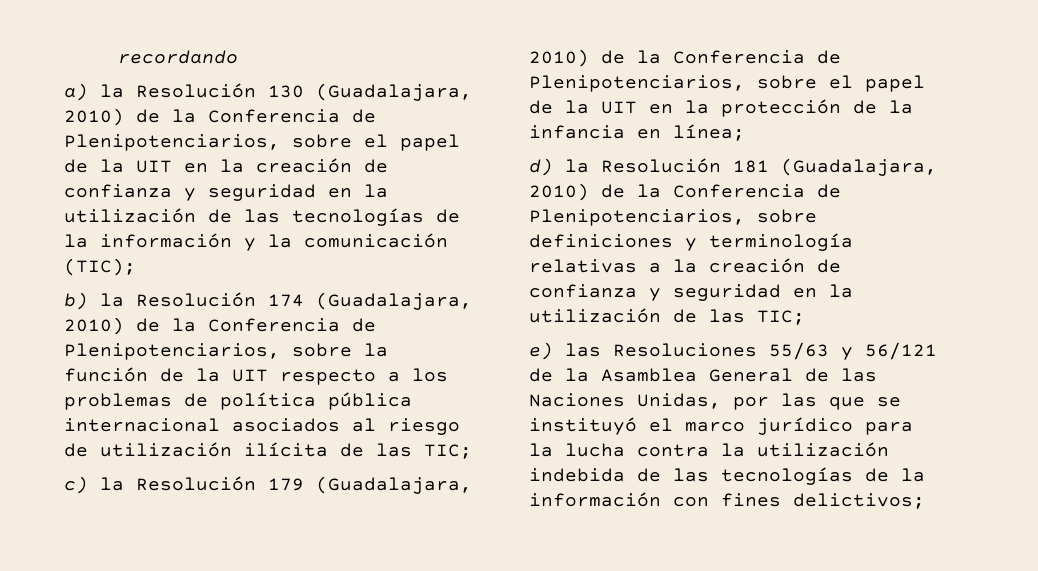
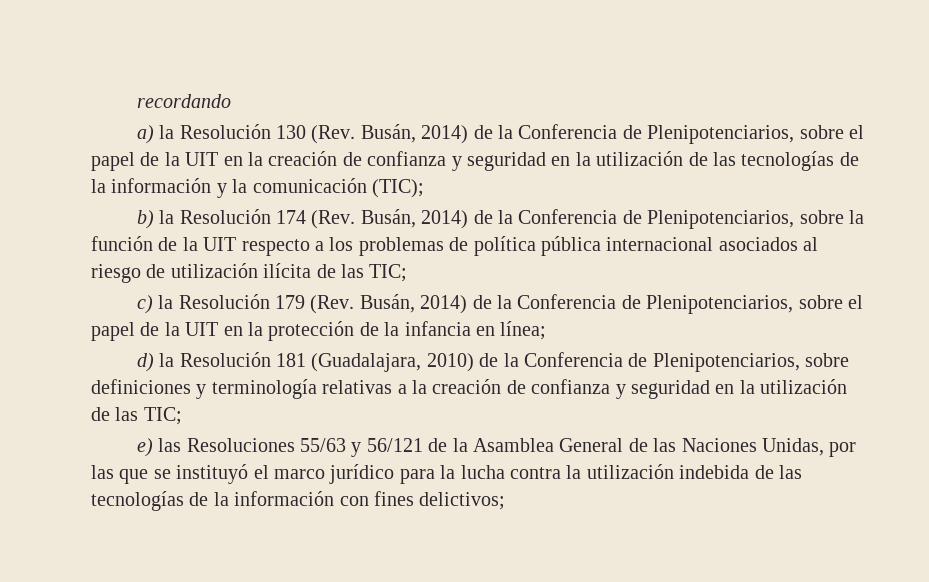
[316,83,472,101] [64,108,124,126] (Guadalajara, 2010) -> [311,124,469,144] (Rev. Busán, 2014)
[316,292,472,310] [64,317,124,335] (Guadalajara, 2010) -> [311,209,469,229] (Rev. Busán, 2014)
[316,476,472,494] [529,49,589,67] (Guadalajara, 2010) -> [310,294,468,314] (Rev. Busán, 2014)

